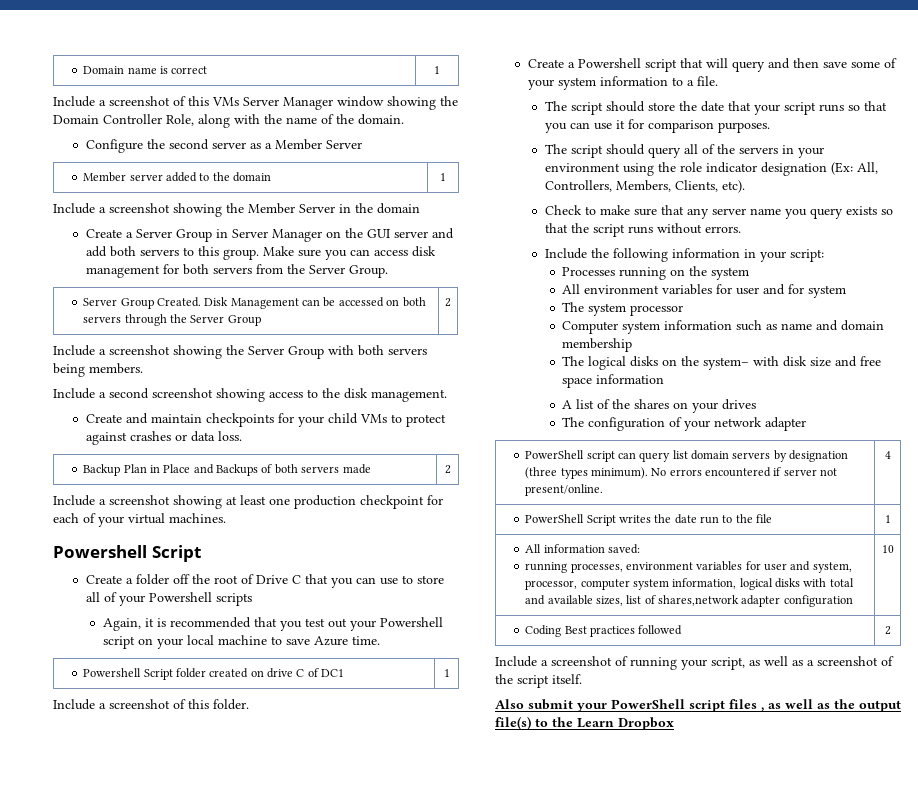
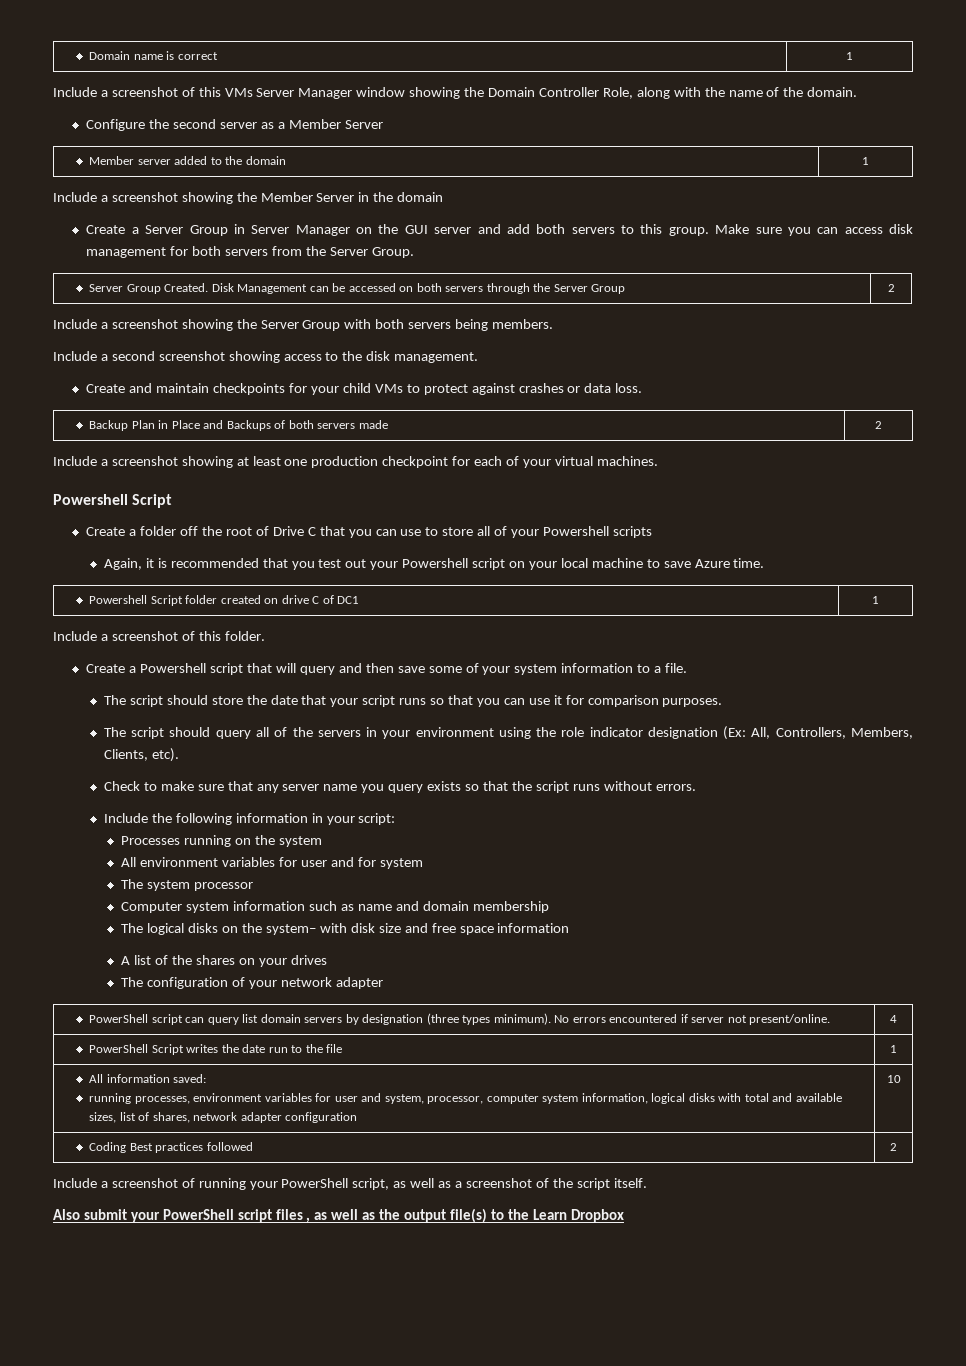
[658,595,740,606] shares,network -> [152,1112,238,1123] shares, network
(707, 664) none -> [281,1178,349,1188] PowerShell

